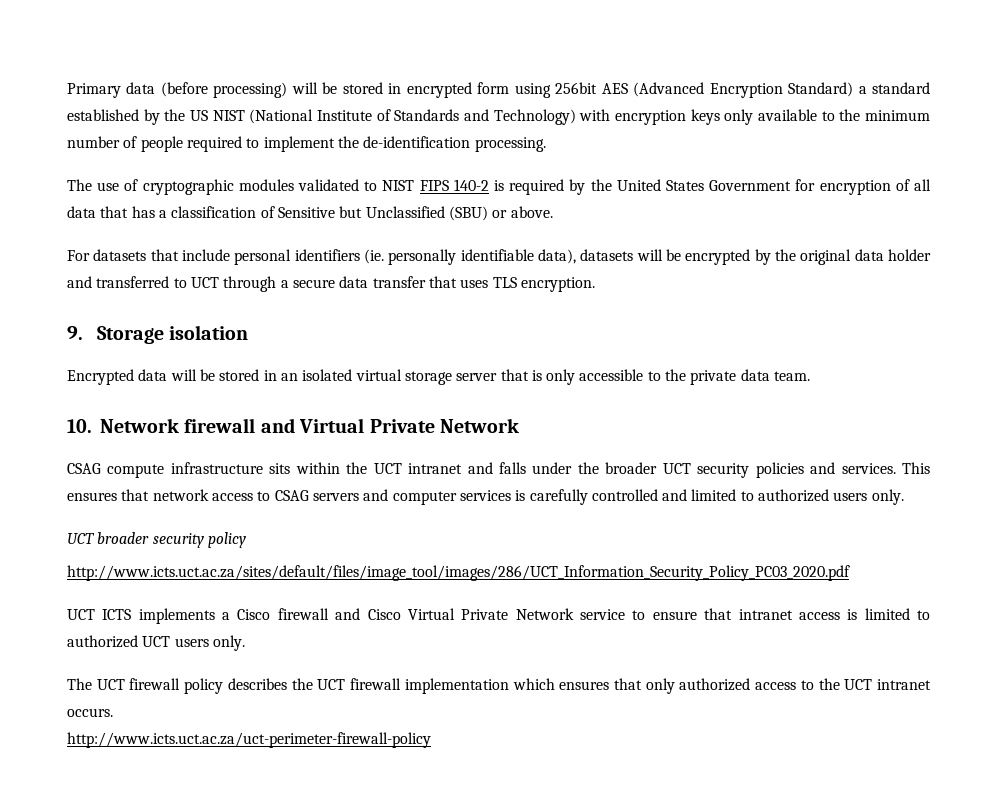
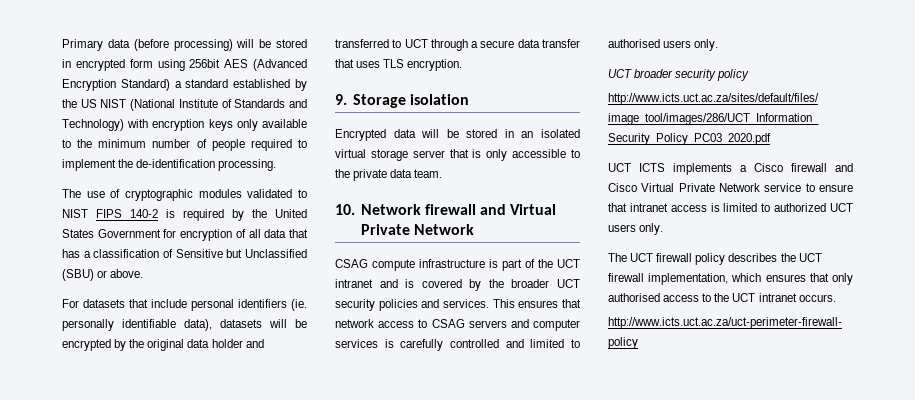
[269,462,340,474] sits within -> [489,259,535,271] is part of
[499,462,573,474] falls under -> [405,279,482,291] is covered by
[758,489,830,502] authorized -> [608,39,660,48] authorised
[404,678,509,694] implementation -> [648,273,729,285] implementation,
[679,678,751,691] authorized -> [608,293,660,302] authorised

